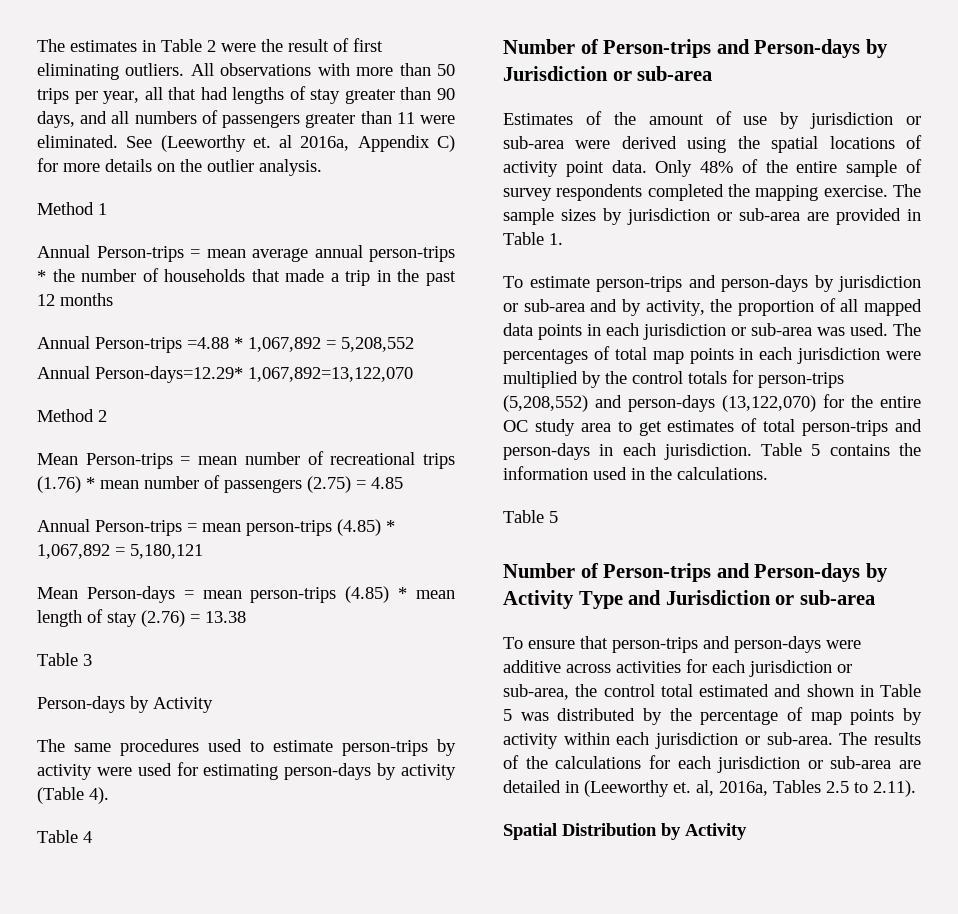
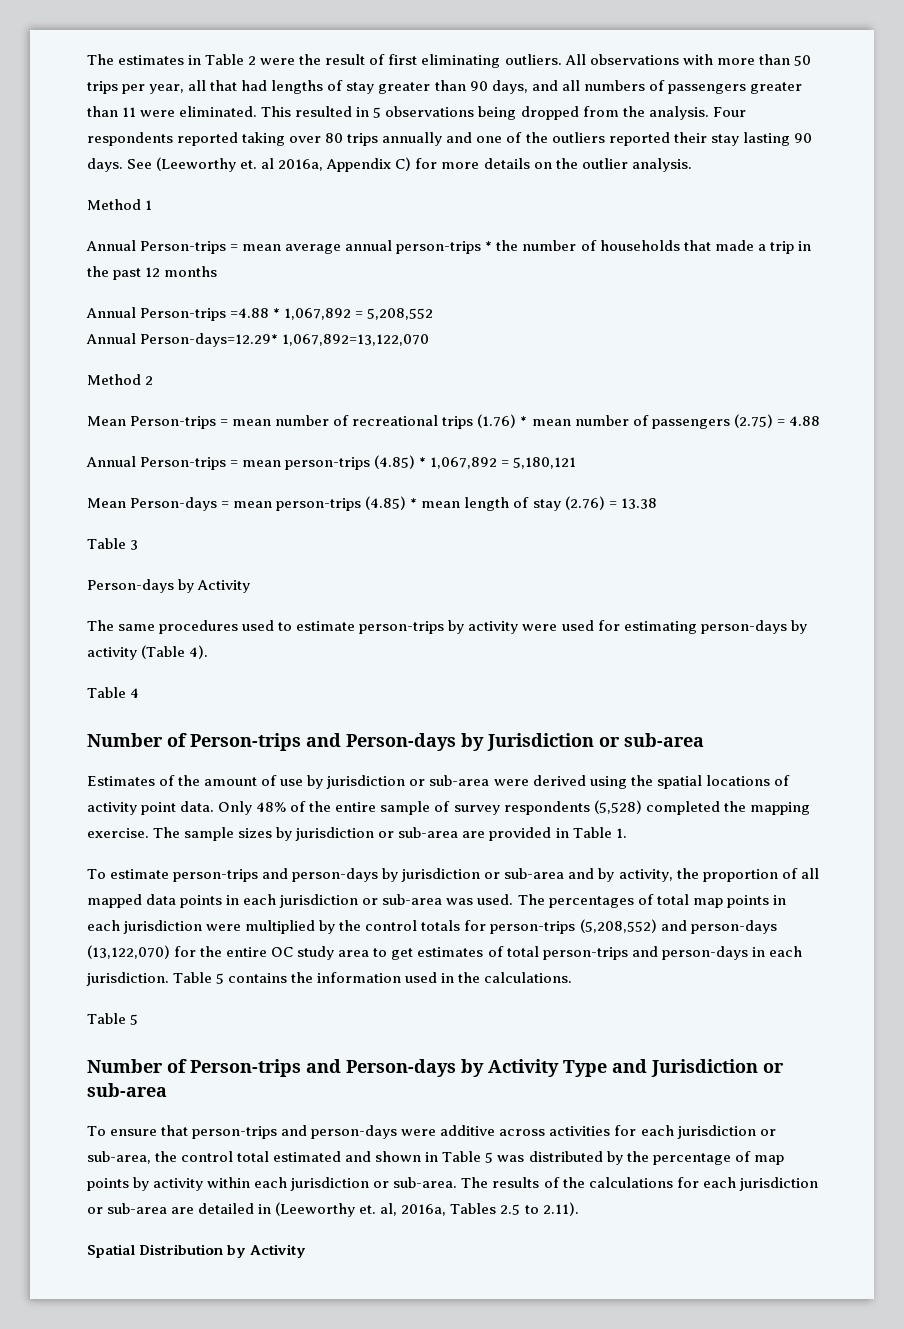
(118, 141) none -> [261,106,746,120] [87,132,812,146] [87,158,123,172] This resulted in 5 observations being dropped from the analysis. Four respondents reported taking over 80 trips annually and one of the outliers reported their stay lasting 90 days.
[371,477,403,489] 4.85 -> [788,416,820,426] 4.88
(643, 192) none -> [593,800,642,814] (5,528)

